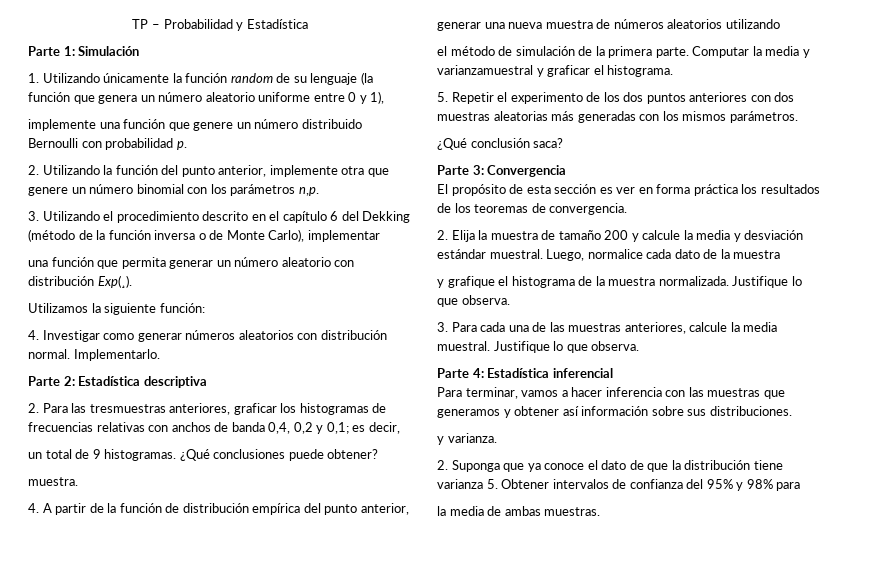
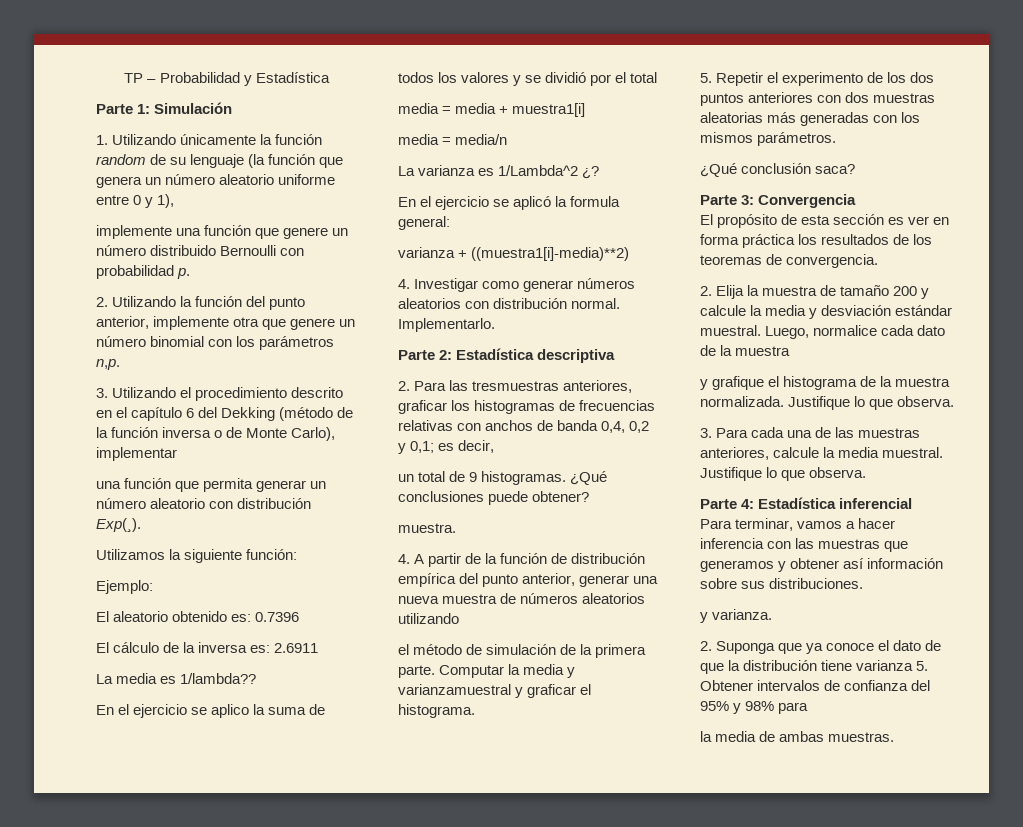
(205, 308) none -> [96,580,153,594] [96,611,300,622] [96,642,319,653] [96,673,257,684] [96,704,326,718] [398,72,658,86] [398,103,586,117] [398,134,508,145] [398,165,600,179] [398,196,621,210] [398,216,450,230] [398,247,630,261] // Ejemplo: // El aleatorio obtenido es: 0.7396 // El cálculo de la inversa es: 2.6911 // La media es 1/lambda?? // En el ejercicio se aplico la suma de todos los valores y se dividió por el total // media = media + muestra1[i] // media = media/n // La varianza es 1/Lambda^2 ¿? // En el ejercicio se aplicó la formula general: // varianza + ((muestra1[i]-media)**2)

